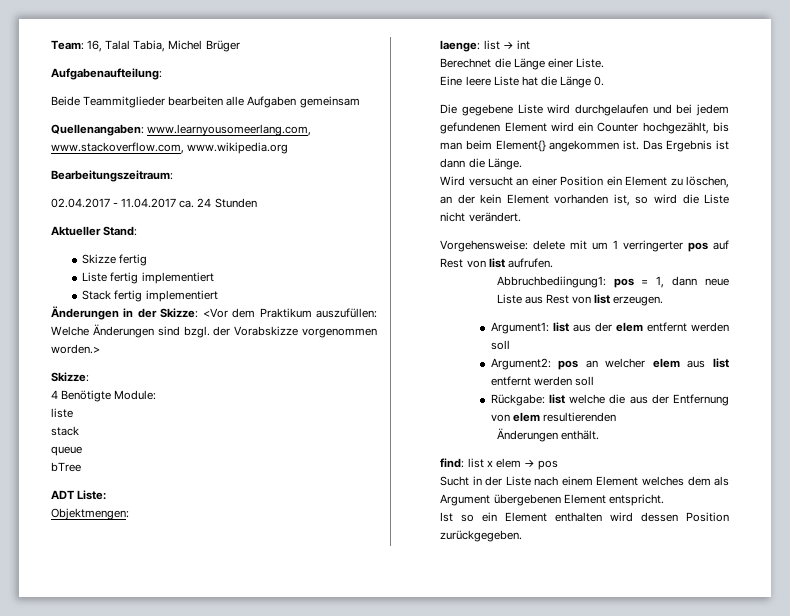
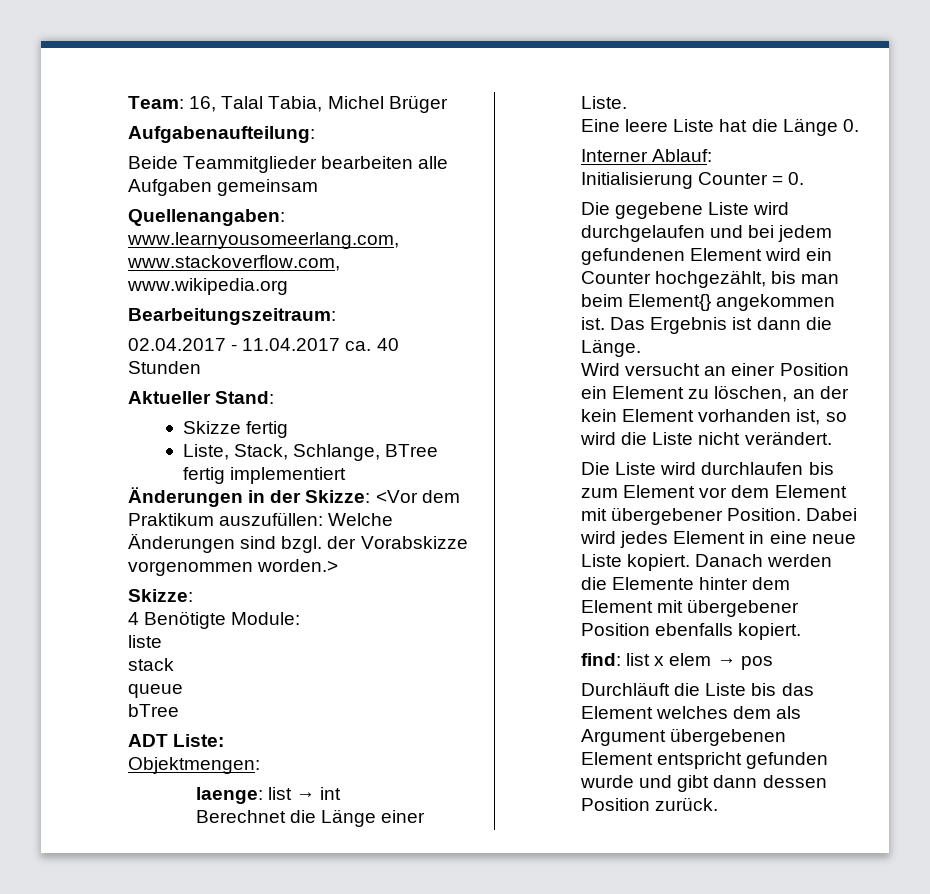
[197,198,212,207] 24 -> [376,338,399,351] 40
[82,272,214,284] [82,290,112,300] Liste fertig implementiert // Stack -> [182,444,439,461] Liste, Stack, Schlange, BTree
(605, 81) none -> [580,149,713,162] [580,172,805,189] // Interner Ablauf: // Initialisierung Counter = 0.
[440,240,729,252] [440,258,553,268] [496,276,729,288] [496,294,664,306] [490,322,729,334] [490,340,510,350] [490,358,729,370] [490,376,594,386] [490,394,729,406] [490,412,616,422] [496,428,599,442] Vorgehensweise: delete mit um 1 verringerter pos auf Rest von list aufrufen. // Abbruchbediingung1: pos = 1, dann neue Liste aus Rest von list erzeugen. // Argument1: list aus der elem entfernt werden soll // Argument2: pos an welcher elem aus list entfernt werden soll // Rückgabe: list welche die aus der Entfernung von elem resultierenden // Änderungen enthält. -> [580,462,834,475] [580,485,847,498] [580,507,858,525] [579,531,856,548] [580,554,833,571] [580,577,791,590] [580,599,800,617] [580,623,802,640] Die Liste wird durchlaufen bis zum Element vor dem Element mit übergebener Position. Dabei wird jedes Element in eine neue Liste kopiert. Danach werden die Elemente hinter dem Element mit übergebener Position ebenfalls kopiert.
[440,476,593,486] Sucht in der Liste nach einem -> [580,682,814,696] Durchläuft die Liste bis das
[608,494,664,506] [440,512,634,522] entspricht. // Ist so ein Element enthalten wird -> [657,752,829,769] [579,775,758,792] entspricht gefunden wurde und gibt dann
[440,530,523,542] zurückgegeben. -> [655,797,719,811] zurück.

